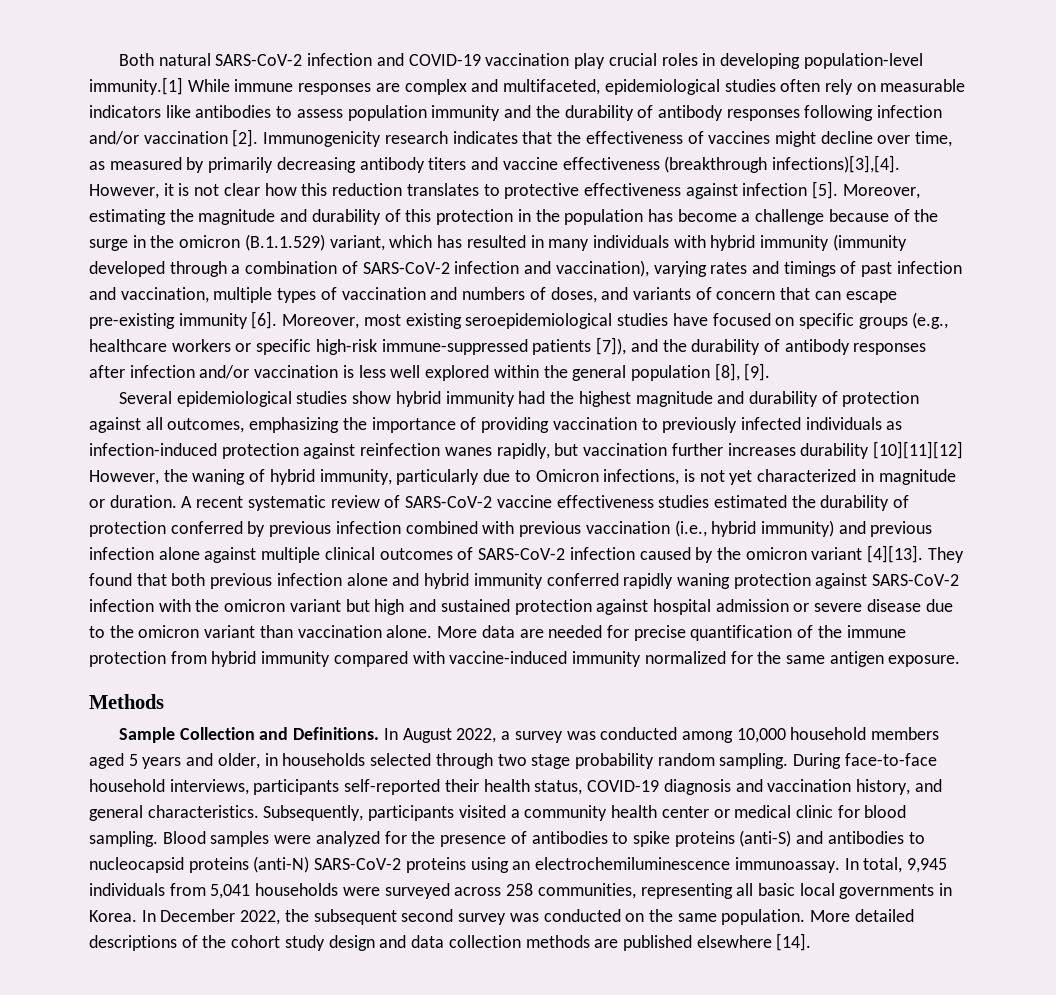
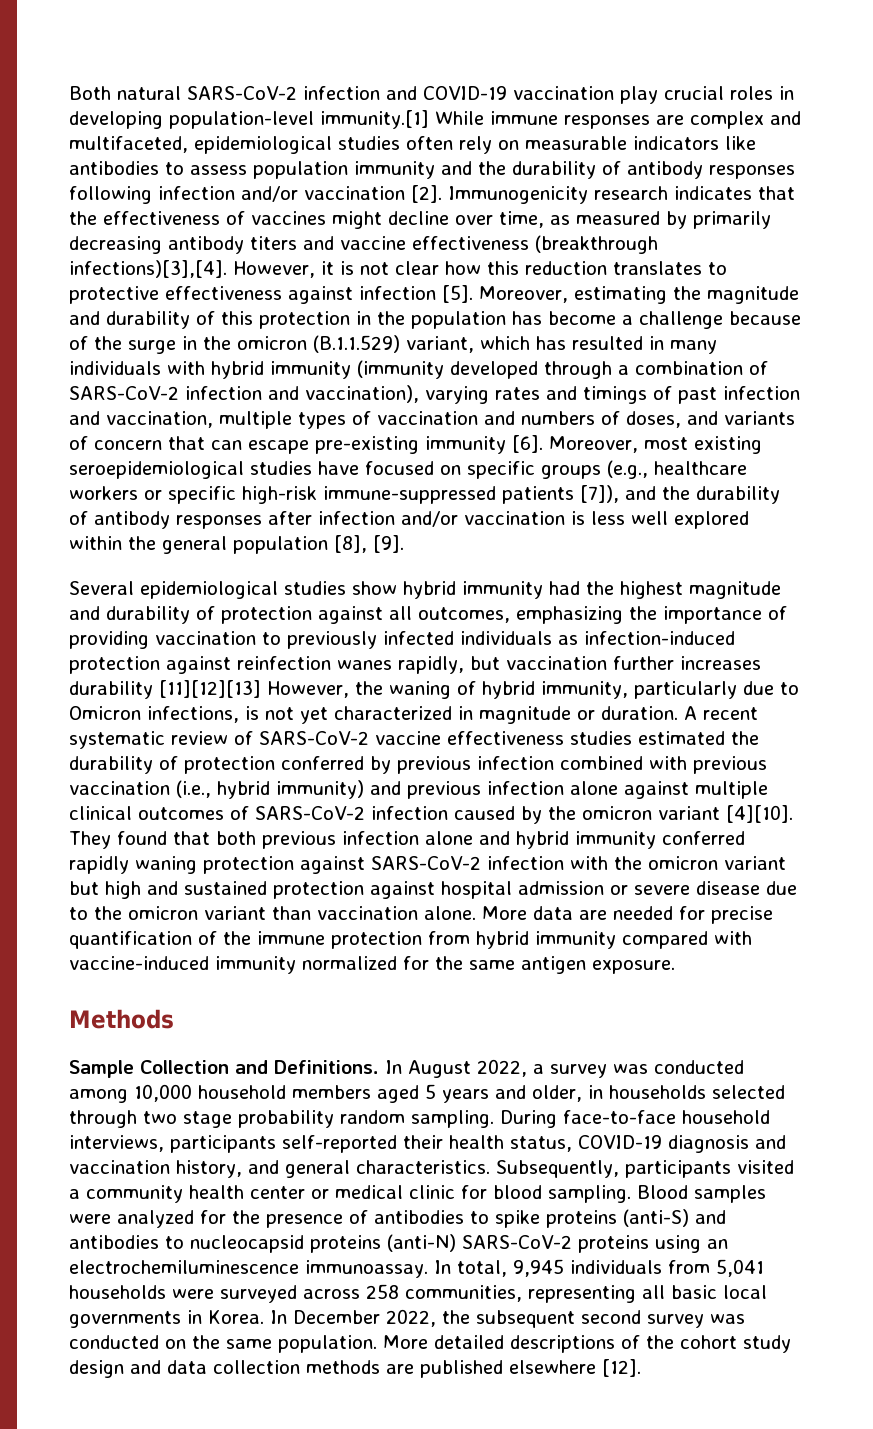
[872,441,963,459] [10][11][12] -> [159,680,261,698] [11][12][13]
[867,545,924,563] [4][13]. -> [726,805,793,823] [4][10].
[776,933,812,951] [14]. -> [602,1359,641,1377] [12].

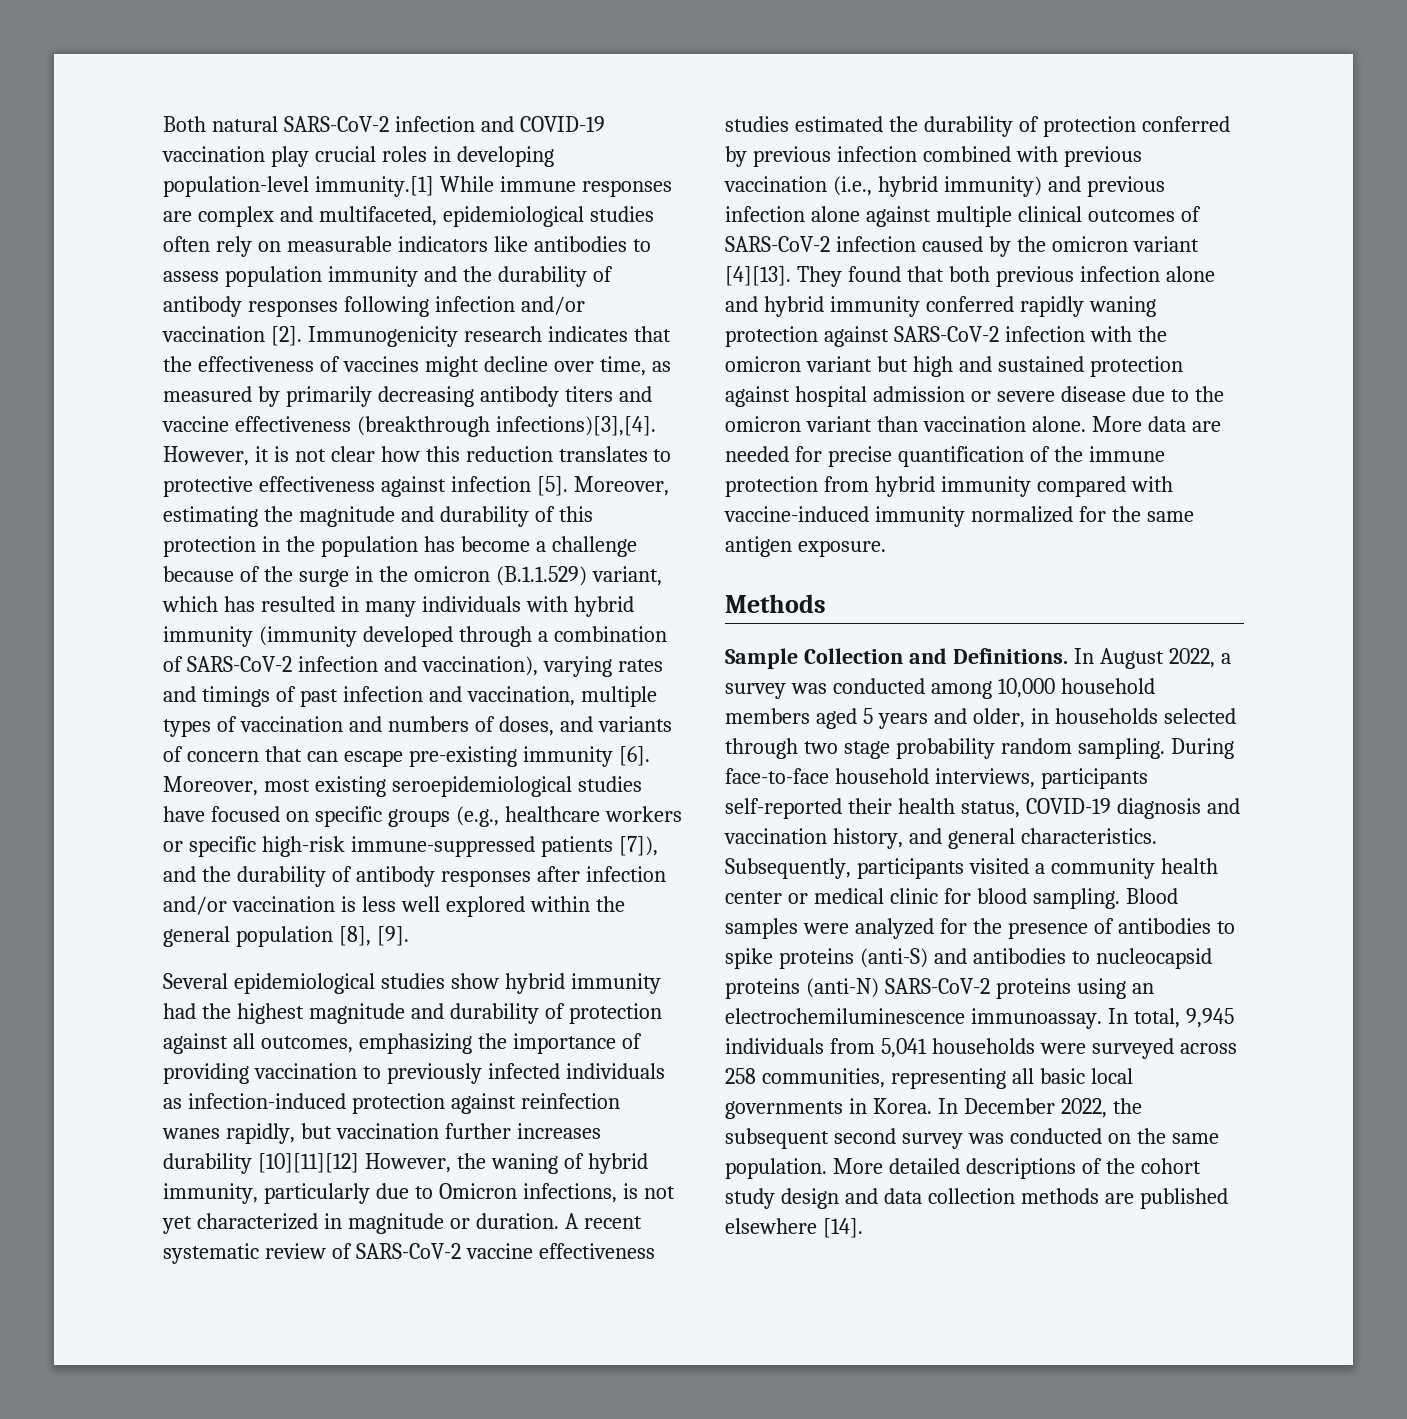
[159,680,261,698] [11][12][13] -> [257,1153,359,1173] [10][11][12]
[726,805,793,823] [4][10]. -> [725,266,791,286] [4][13].
[602,1359,641,1377] [12]. -> [822,1218,863,1238] [14].

